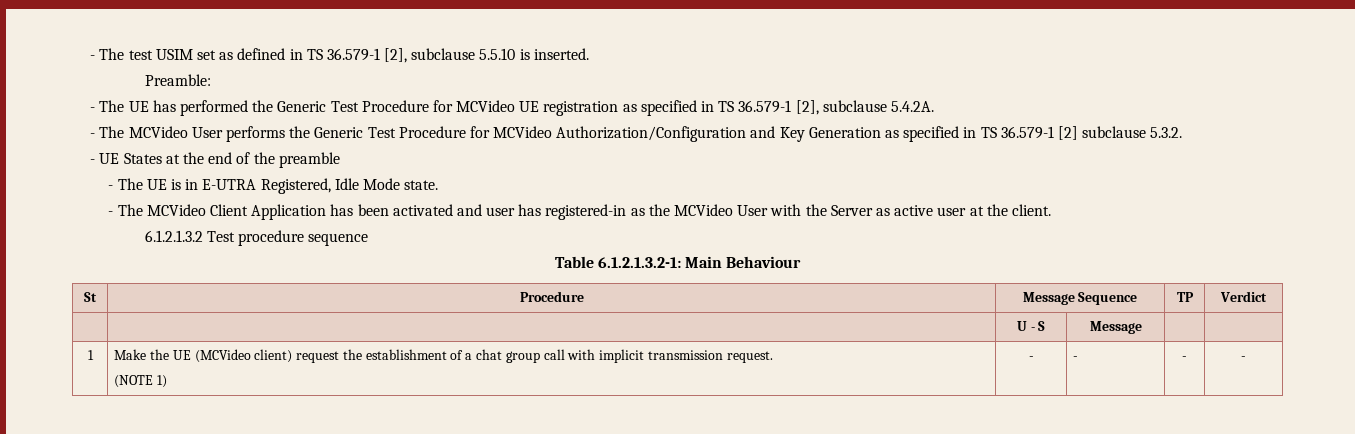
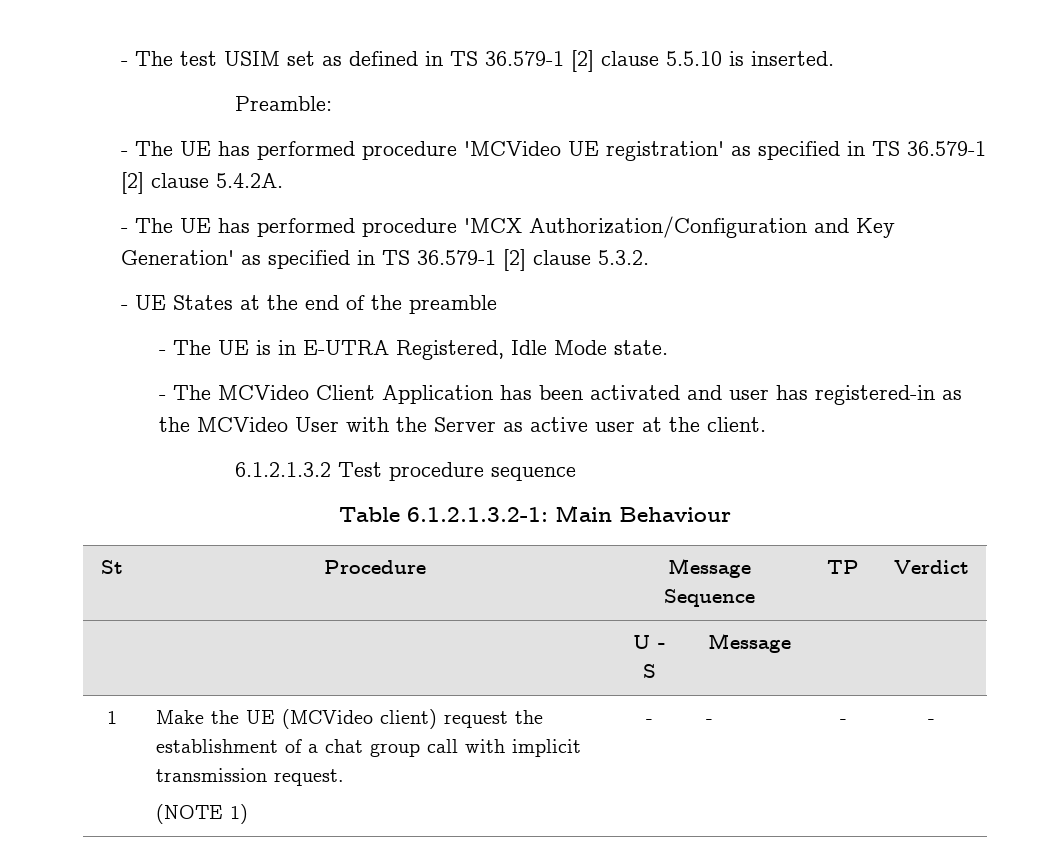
[384,48,476,63] [2], subclause -> [570,50,659,72] [2] clause
[252,100,934,116] [90,126,1147,142] the Generic Test Procedure for MCVideo UE registration as specified in TS 36.579-1 [2], subclause 5.4.2A. // - The MCVideo User performs the Generic Test Procedure for MCVideo Authorization/Configuration and Key Generation as specified in TS 36.579-1 [2] subclause -> [361,141,986,161] [120,172,283,194] [120,216,895,238] [120,249,591,271] procedure 'MCVideo UE registration' as specified in TS 36.579-1 [2] clause 5.4.2A. // - The UE has performed procedure 'MCX Authorization/Configuration and Key Generation' as specified in TS 36.579-1 [2] clause

